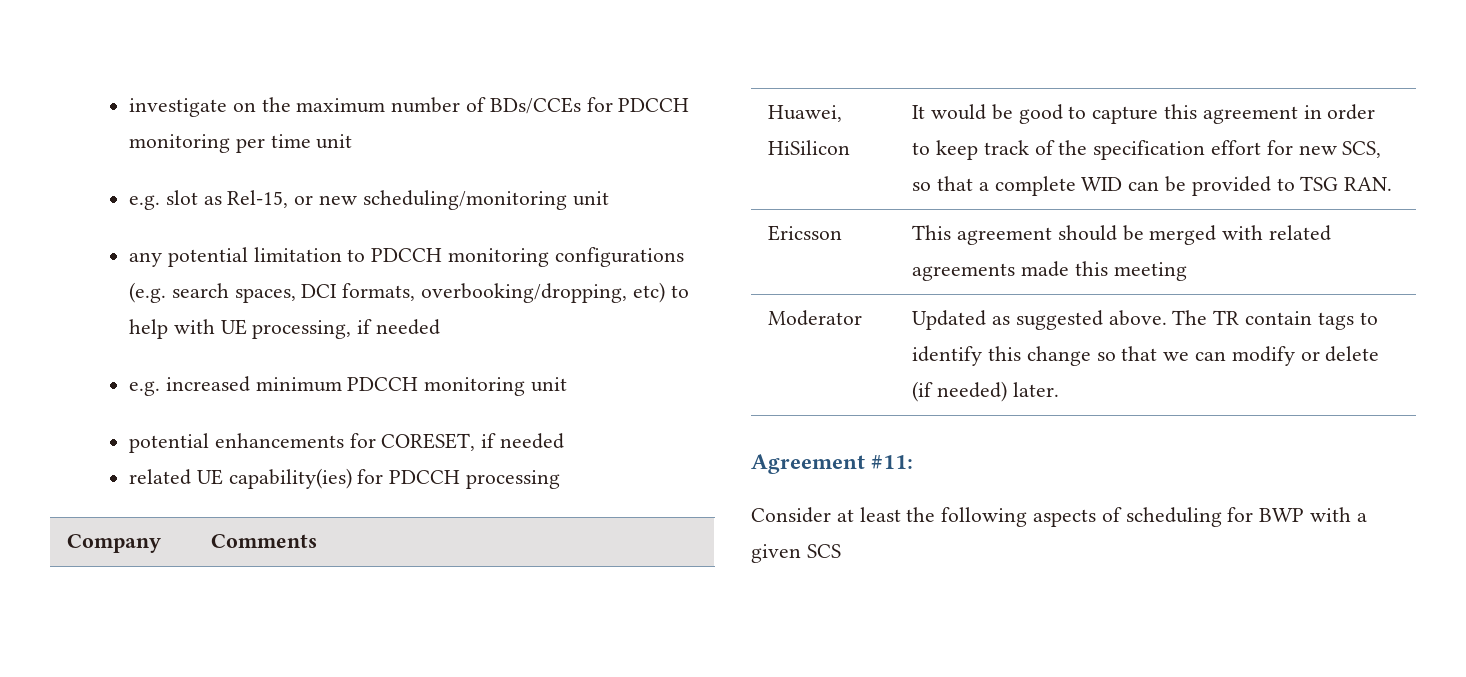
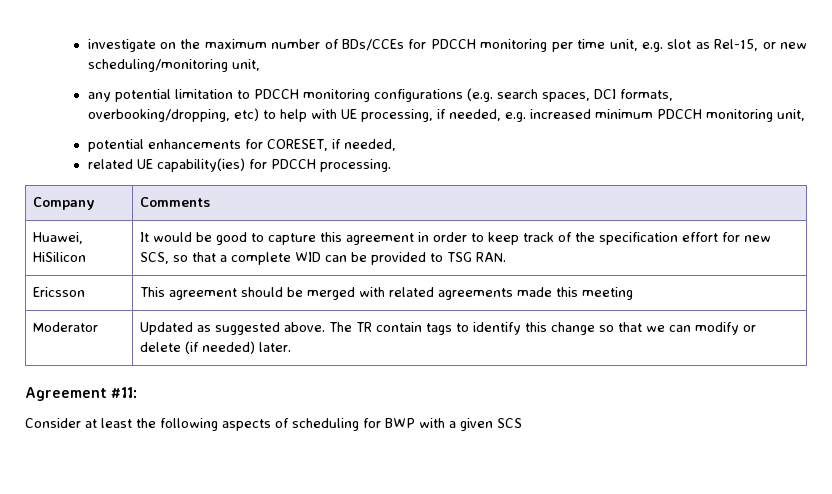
[316,134,353,149] unit // -> [609,39,638,51] unit,
[572,191,609,206] unit -> [231,59,260,71] unit,
[375,319,440,335] needed // -> [448,109,501,121] needed,
[530,377,567,392] unit -> [776,109,805,121] unit,
[499,433,564,449] needed -> [343,139,396,151] needed,
[465,470,560,489] processing -> [319,159,391,172] processing.

